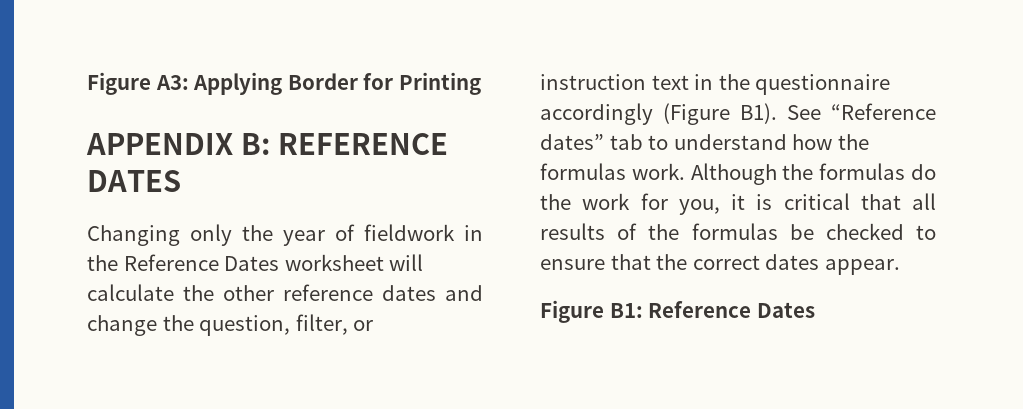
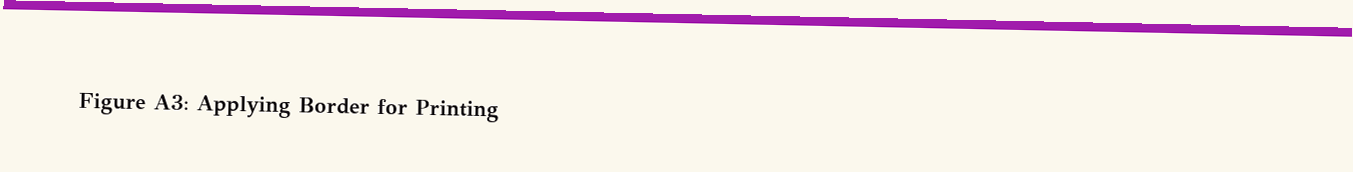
[86,133,448,155] [87,170,181,192] [87,224,483,246] [87,254,424,271] [87,284,483,301] [87,314,374,336] [540,74,891,95] [540,103,936,125] [540,134,869,150] [540,163,936,185] [540,193,936,215] [540,223,936,240] [540,254,900,275] [540,300,815,323] // APPENDIX B: REFERENCE DATES // Changing only the year of fieldwork in the Reference Dates worksheet will calculate the other reference dates and change the question, filter, or instruction text in the questionnaire accordingly (Figure B1). See “Reference dates” tab to understand how the formulas work. Although the formulas do the work for you, it is critical that all results of the formulas be checked to ensure that the correct dates appear. // Figure B1: Reference Dates -> (499, 111) none

